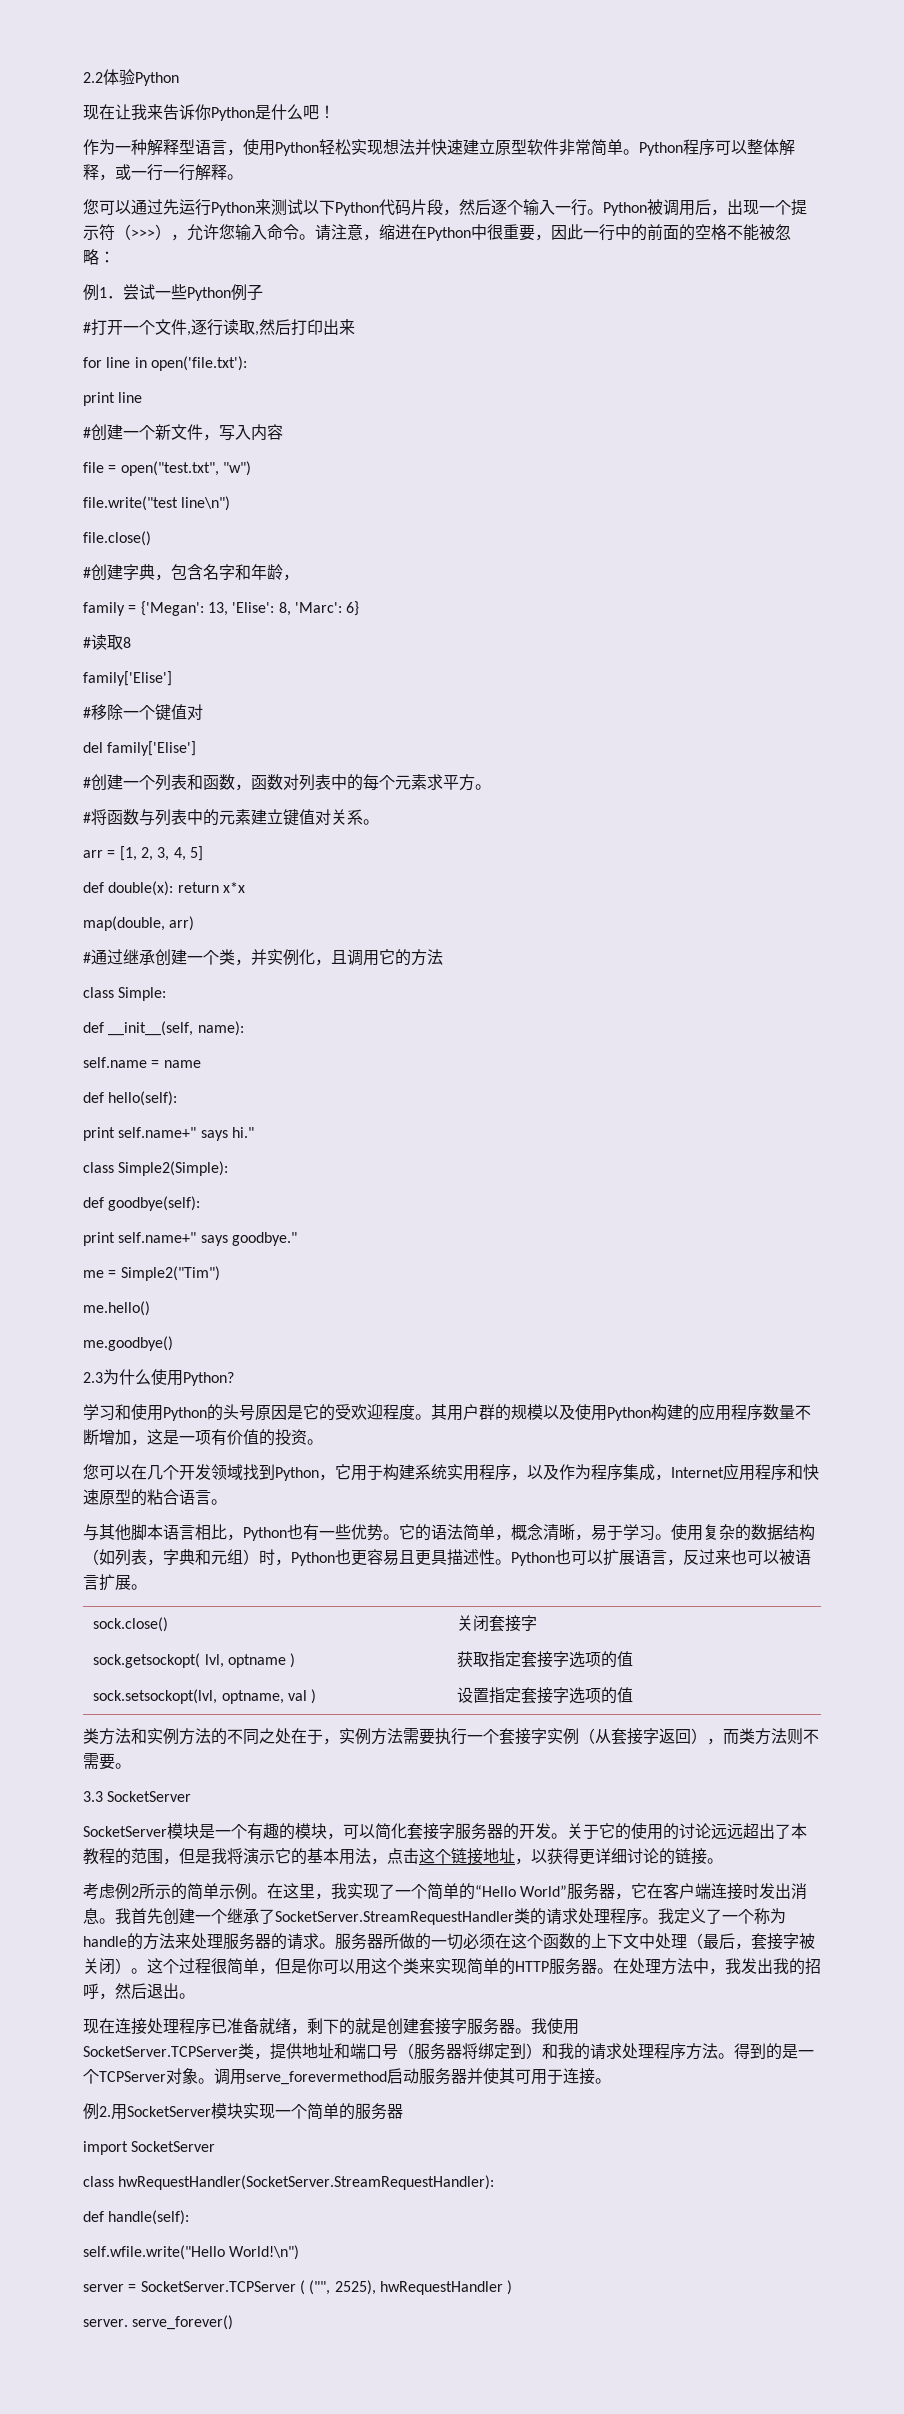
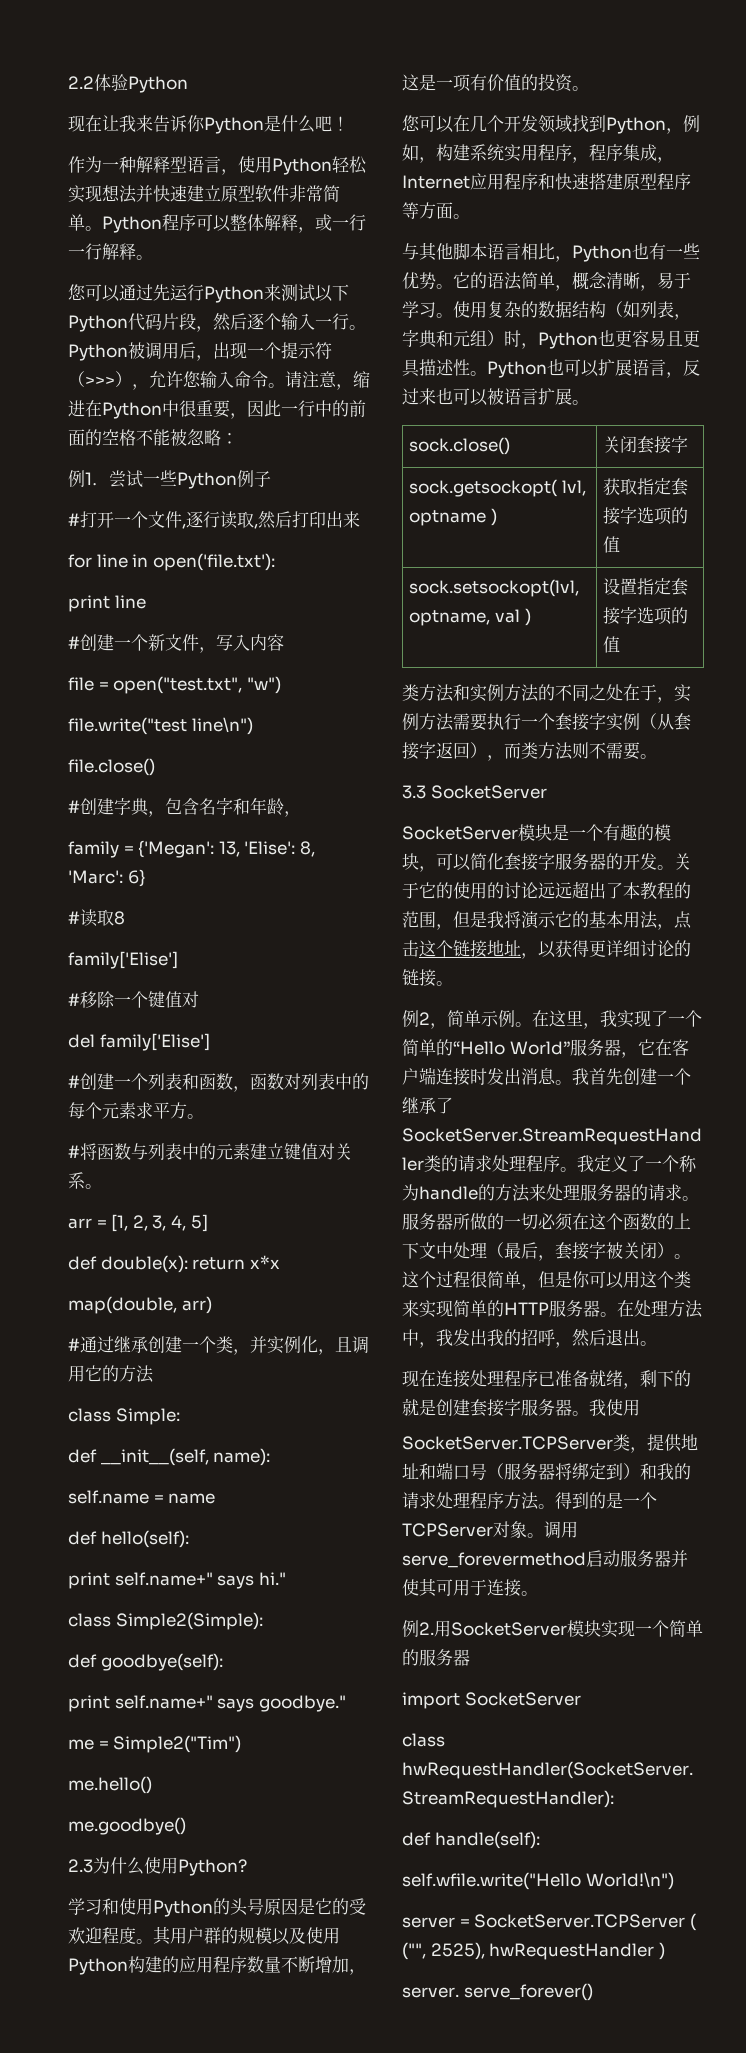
[335,1464,383,1481] 它用于 -> [683,115,700,132] [402,144,436,163] 例如，
[527,1464,591,1480] 以及作为 -> (589, 160) none
[99,1489,211,1506] 原型的粘合语言 -> [589,173,691,190] [402,202,453,219] 搭建原型程序等方面
[83,1883,187,1900] 考虑例2所示的 -> [402,1010,447,1029] 例2，

